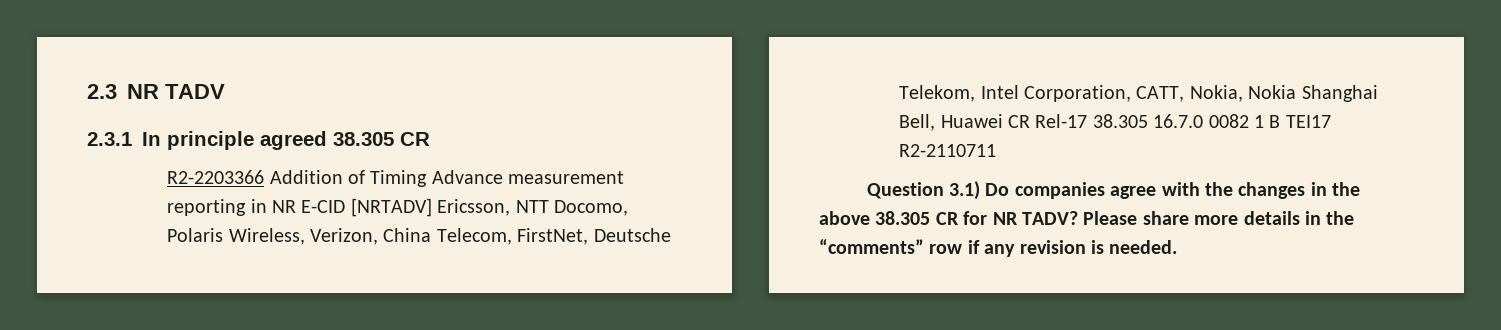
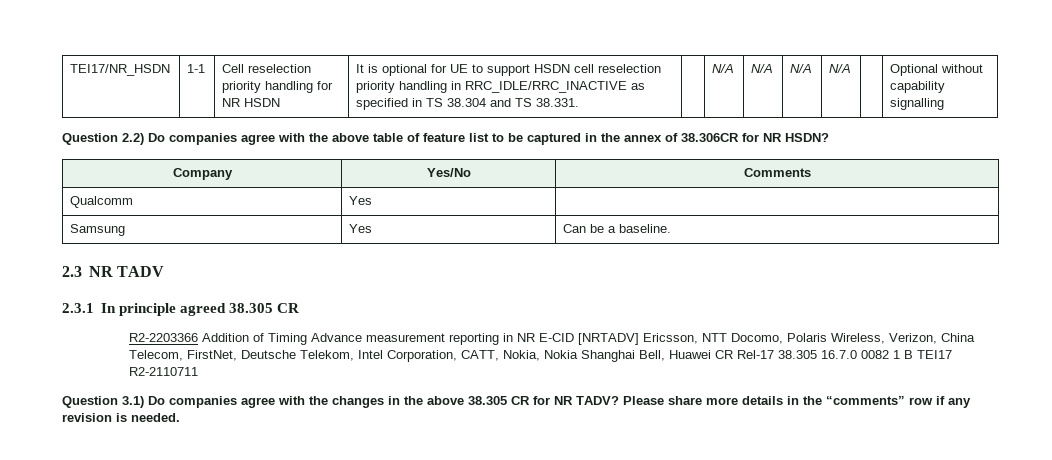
(87, 91) none -> [70,64,171,76] [187,64,206,73] [222,64,312,73] [222,81,334,93] [222,98,281,107] [356,64,662,76] [356,81,646,93] [356,98,580,110] [712,64,735,73] [751,64,774,73] [790,64,813,73] [829,64,852,73] [890,64,984,76] [890,81,946,93] [890,98,945,110] [62,133,829,145] [172,168,233,180] [426,168,471,177] [743,168,811,177] [70,196,134,208] [349,196,373,205] [70,224,126,236] [349,224,373,233] [563,224,672,233] TEI17/NR_HSDN | 1-1 | Cell reselection priority handling for NR HSDN | It is optional for UE to support HSDN cell reselection priority handling in RRC_IDLE/RRC_INACTIVE as specified in TS 38.304 and TS 38.331. | | N/A | N/A | N/A | N/A | | Optional without capability signalling // Question 2.2) Do companies agree with the above table of feature list to be captured in the annex of 38.306CR for NR HSDN? // Company | Yes/No | Comments // Qualcomm | Yes | // Samsung | Yes | Can be a baseline. //

